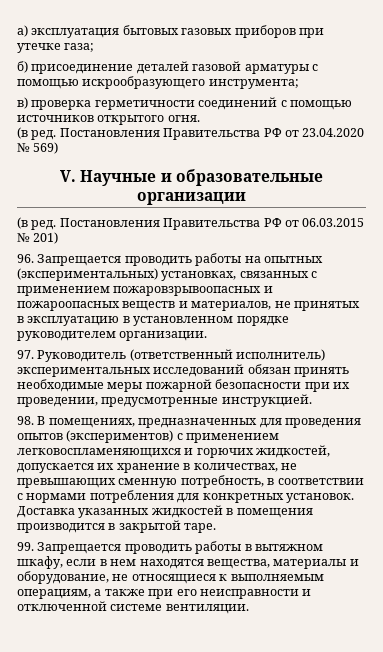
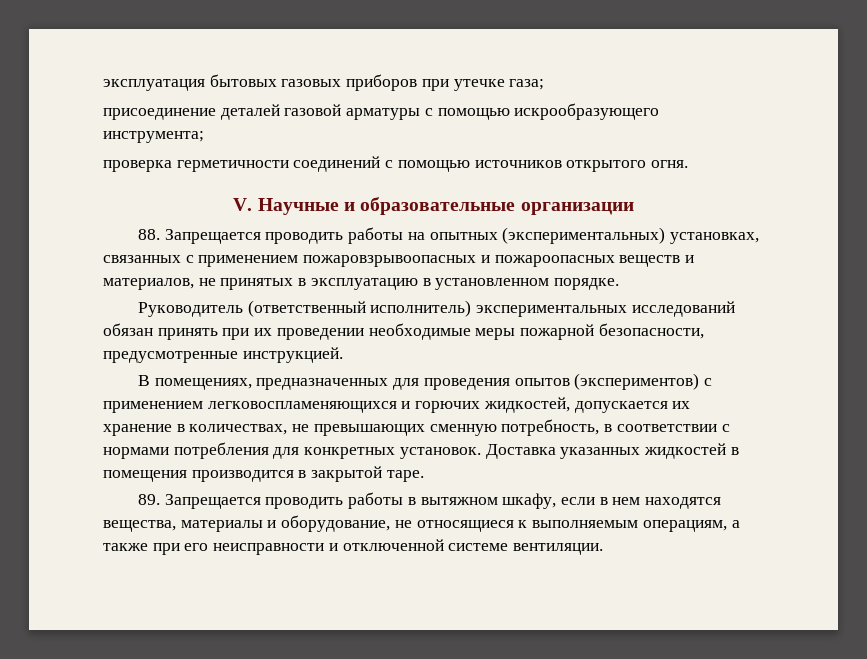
[17,25,28,37] а) -> (103, 85) none
[17,61,28,73] б) -> (545, 84) none
[17,97,28,109] в) -> (204, 137) none
[17,127,365,140] [17,142,59,154] // (в ред. Постановления Правительства РФ от 23.04.2020 № 569) -> (689, 164) none
[17,217,365,230] [17,232,59,244] [17,254,34,263] (в ред. Постановления Правительства РФ от 06.03.2015 № 201) // 96. -> [137,229,160,240] 88.
[236,316,289,326] [17,331,208,341] [17,350,34,359] порядке руководителем организации. // 97. -> [554,278,620,290] порядке. //
[17,379,350,392] [17,397,98,407] необходимые меры пожарной безопасности при их проведении, -> [222,323,704,340] при их проведении необходимые меры пожарной безопасности,
[17,416,34,425] 98. -> (343, 355) none
[17,542,34,551] 99. -> [137,494,160,505] 89.

